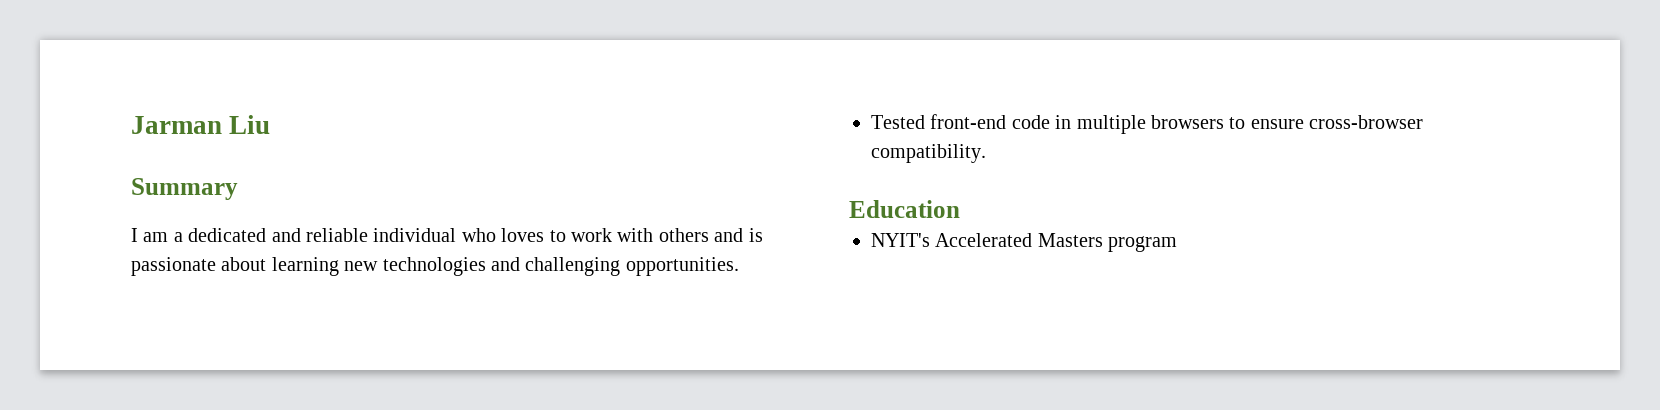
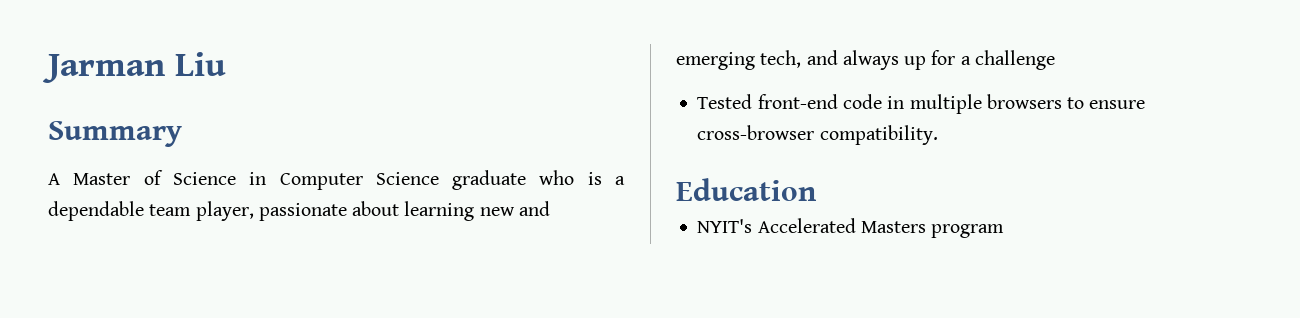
[131,228,763,242] [131,257,739,276] I am a dedicated and reliable individual who loves to work with others and is passionate about learning new technologies and challenging opportunities. -> [48,170,625,190] [48,201,550,221] [676,50,1055,70] A Master of Science in Computer Science graduate who is a dependable team player, passionate about learning new and emerging tech, and always up for a challenge

